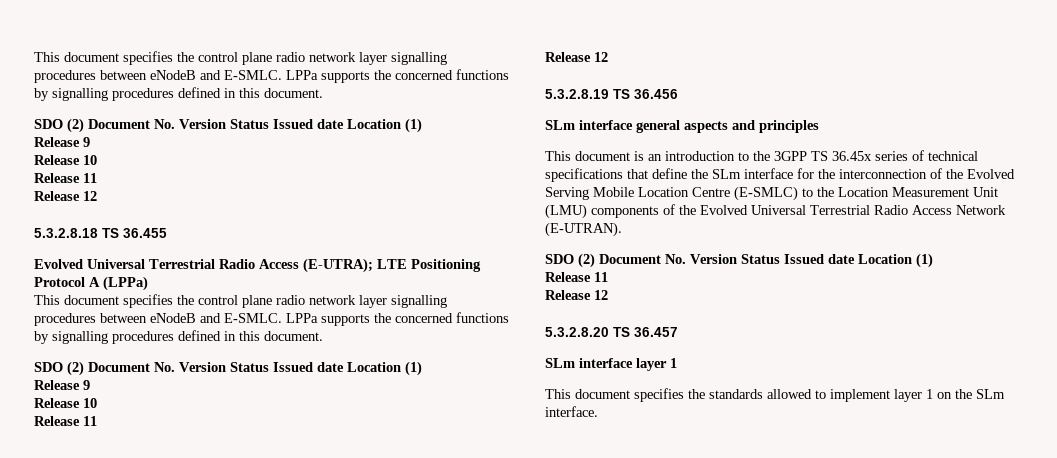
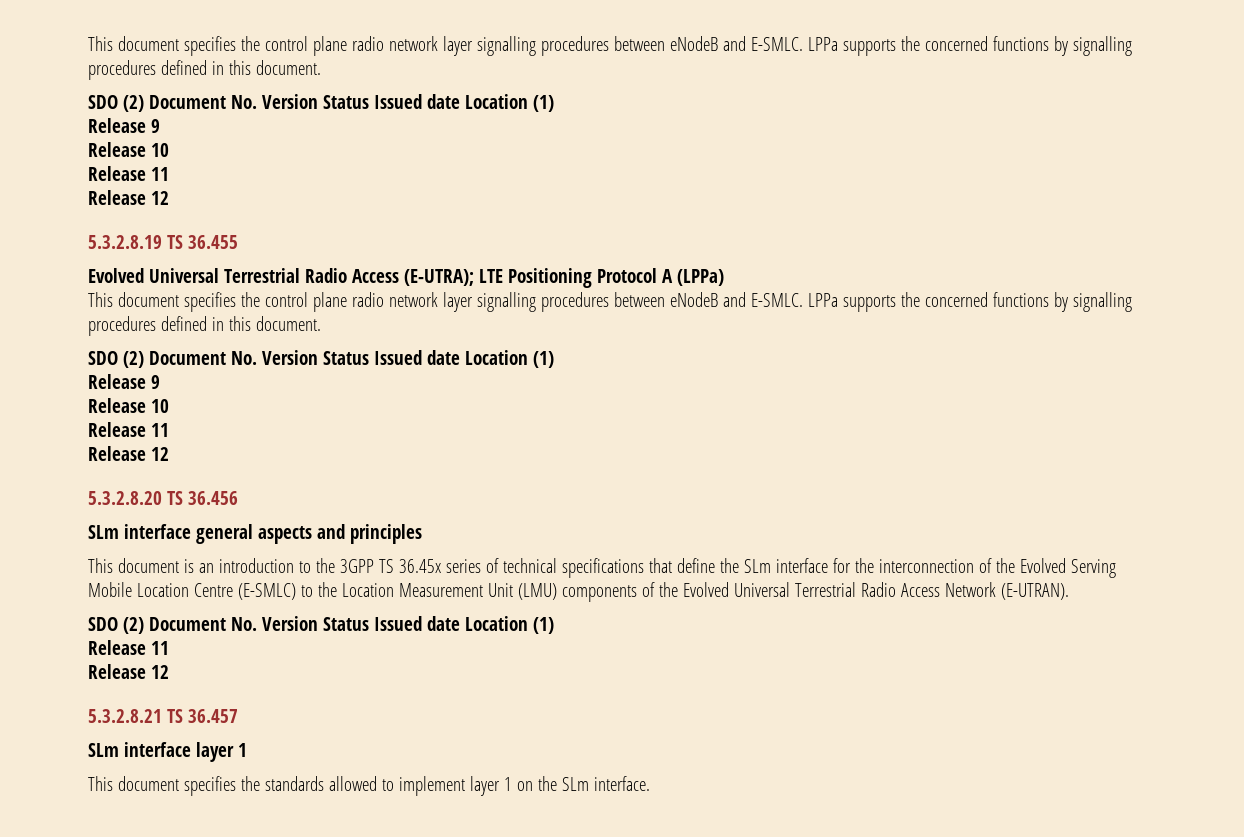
[34,228,98,238] 5.3.2.8.18 -> [88,235,162,249] 5.3.2.8.19
[545,89,609,99] 5.3.2.8.19 -> [88,491,162,505] 5.3.2.8.20
[545,327,609,337] 5.3.2.8.20 -> [88,709,162,723] 5.3.2.8.21

